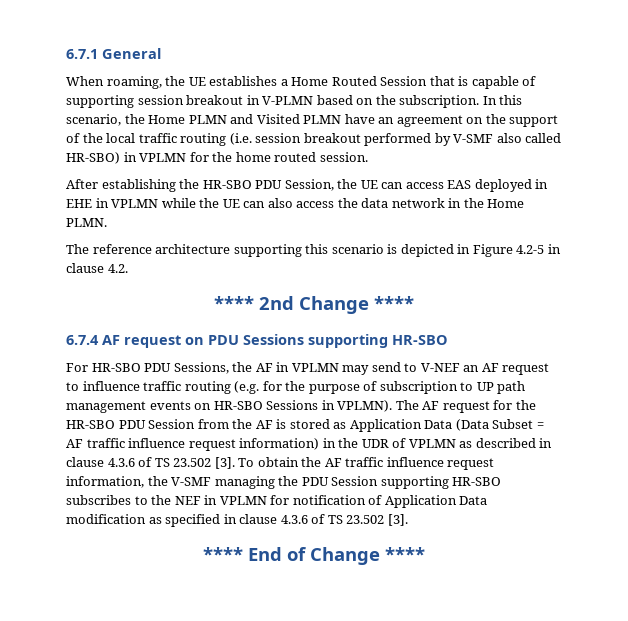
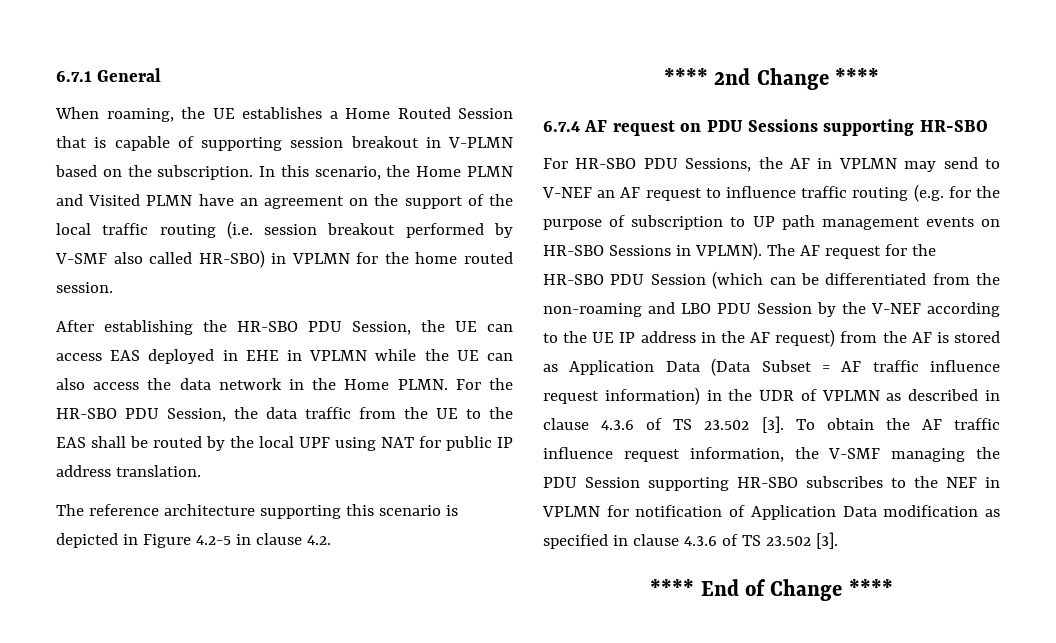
(107, 222) none -> [455,378,513,390] [56,407,513,422] [56,436,513,451] [56,465,201,477] For the HR-SBO PDU Session, the data traffic from the UE to the EAS shall be routed by the local UPF using NAT for public IP address translation.
(196, 424) none -> [712,271,1000,289] [543,302,1000,317] [543,329,836,347] (which can be differentiated from the non-roaming and LBO PDU Session by the V-NEF according to the UE IP address in the AF request)

